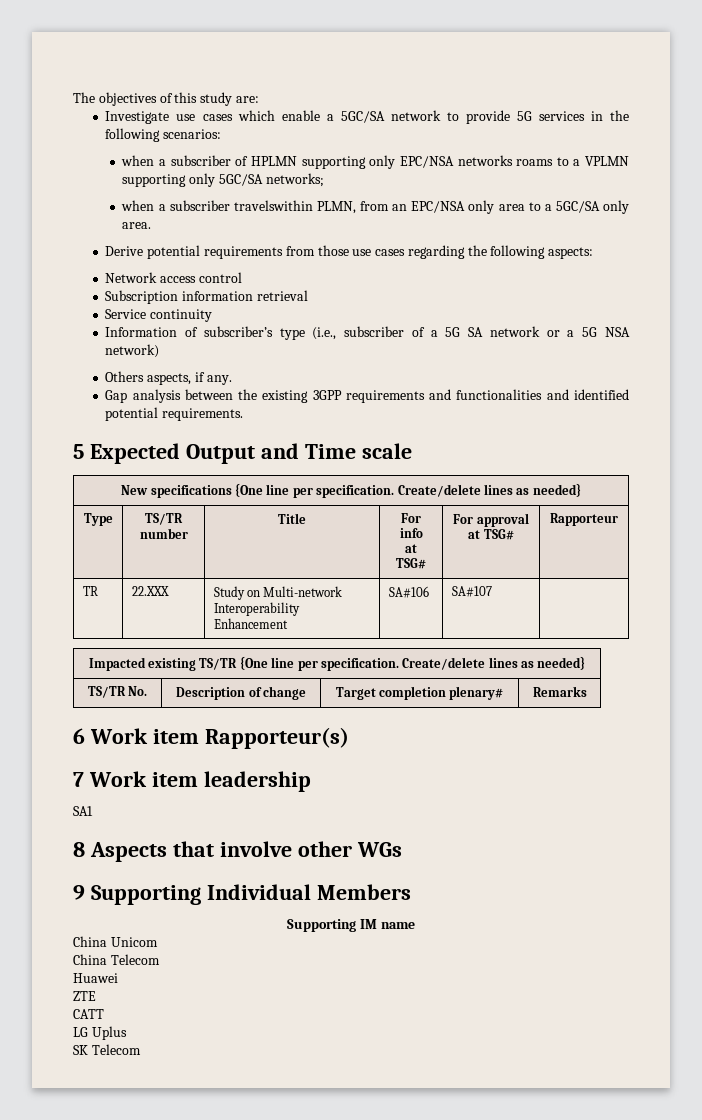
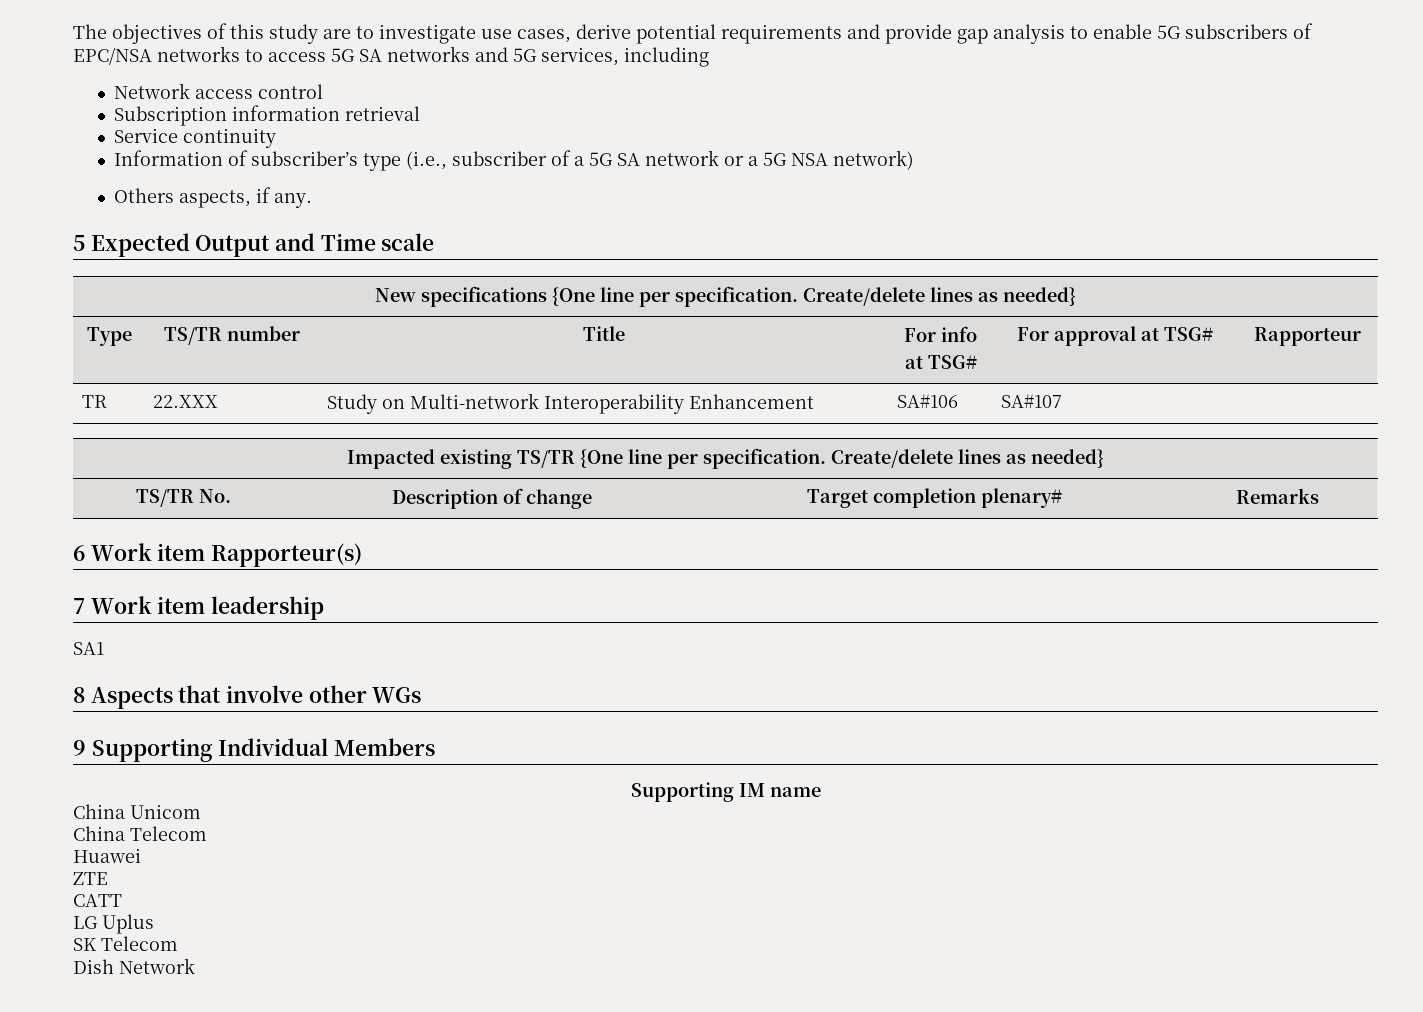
[235,96,259,103] [105,110,630,124] [105,128,222,142] [121,155,629,169] [122,173,324,187] [121,200,629,214] [122,222,152,229] [105,245,594,259] are: // Investigate use cases which enable a 5GC/SA network to provide 5G services in the following scenarios: // when a subscriber of HPLMN supporting only EPC/NSA networks roams to a VPLMN supporting only 5GC/SA networks; // when a subscriber travelswithin PLMN, from an EPC/NSA only area to a 5GC/SA only area. // Derive potential requirements from those use cases regarding the following aspects: -> [323,23,1313,44] [73,46,709,67] are to investigate use cases, derive potential requirements and provide gap analysis to enable 5G subscribers of EPC/NSA networks to access 5G SA networks and 5G services, including
[105,389,630,403] [105,407,244,421] // Gap analysis between the existing 3GPP requirements and functionalities and identified potential requirements. -> (313, 200) none
(141, 1049) none -> [73,958,195,974] // Dish Network

